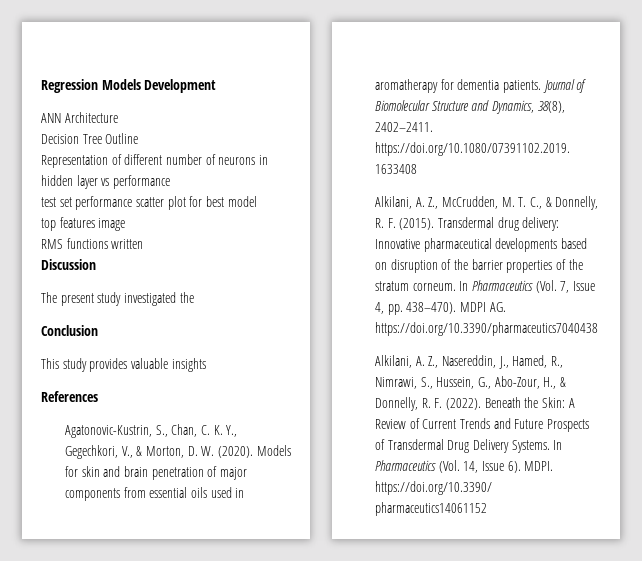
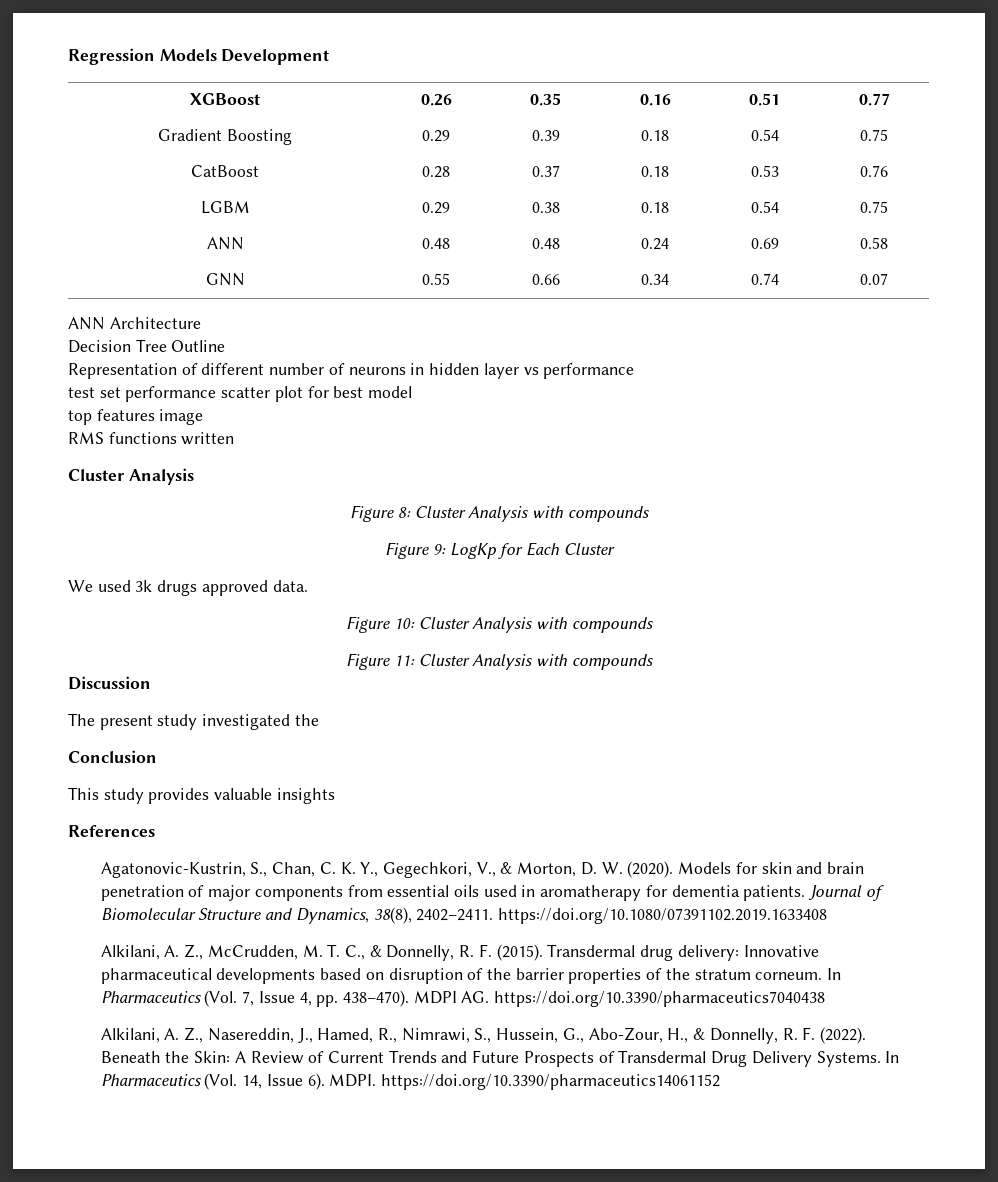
(217, 86) none -> [190,93,260,105] [420,94,452,106] [530,93,561,106] [639,94,671,106] [749,93,780,106] [858,93,890,106] [158,129,292,145] [422,130,451,142] [531,130,560,141] [641,130,669,141] [750,129,779,141] [860,129,888,141] [191,165,259,177] [422,166,451,178] [531,165,560,177] [641,166,669,177] [750,165,779,177] [860,165,888,177] [200,201,250,214] [422,202,451,214] [531,202,560,213] [641,202,669,213] [750,201,779,213] [860,201,888,213] [206,237,244,250] [422,238,451,249] [531,238,560,249] [641,238,669,250] [750,238,779,249] [860,237,888,249] [205,273,245,286] [422,273,451,285] [531,274,560,285] [641,274,669,285] [750,273,779,285] [860,273,888,285] // XGBoost | 0.26 | 0.35 | 0.16 | 0.51 | 0.77 // Gradient Boosting | 0.29 | 0.39 | 0.18 | 0.54 | 0.75 // CatBoost | 0.28 | 0.37 | 0.18 | 0.53 | 0.76 // LGBM | 0.29 | 0.38 | 0.18 | 0.54 | 0.75 // ANN | 0.48 | 0.48 | 0.24 | 0.69 | 0.58 // GNN | 0.55 | 0.66 | 0.34 | 0.74 | 0.07
(144, 244) none -> [68,468,194,485] [350,505,649,522] [385,542,615,559] [68,580,308,596] [346,616,653,633] [346,653,653,670] // Cluster Analysis // Figure 8: Cluster Analysis with compounds // Figure 9: LogKp for Each Cluster // We used 3k drugs approved data. // Figure 10: Cluster Analysis with compounds // Figure 11: Cluster Analysis with compounds

